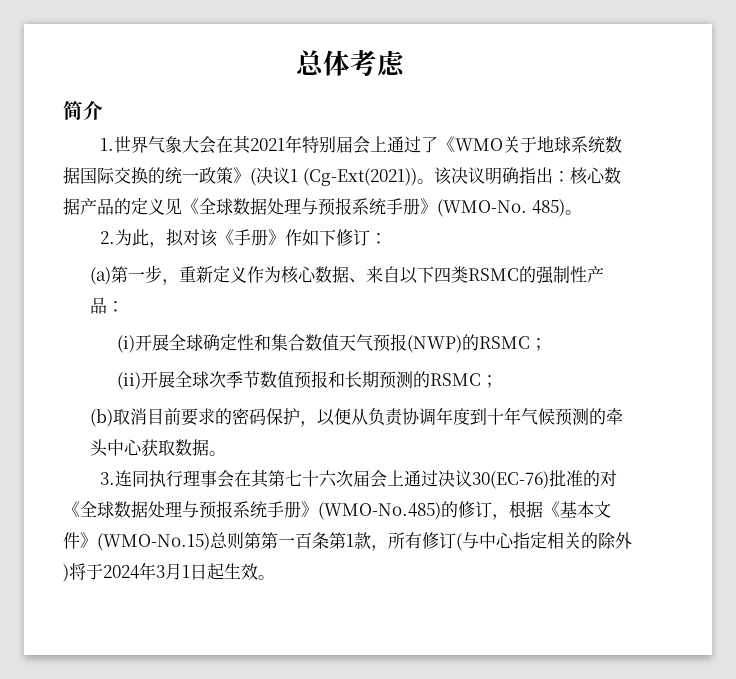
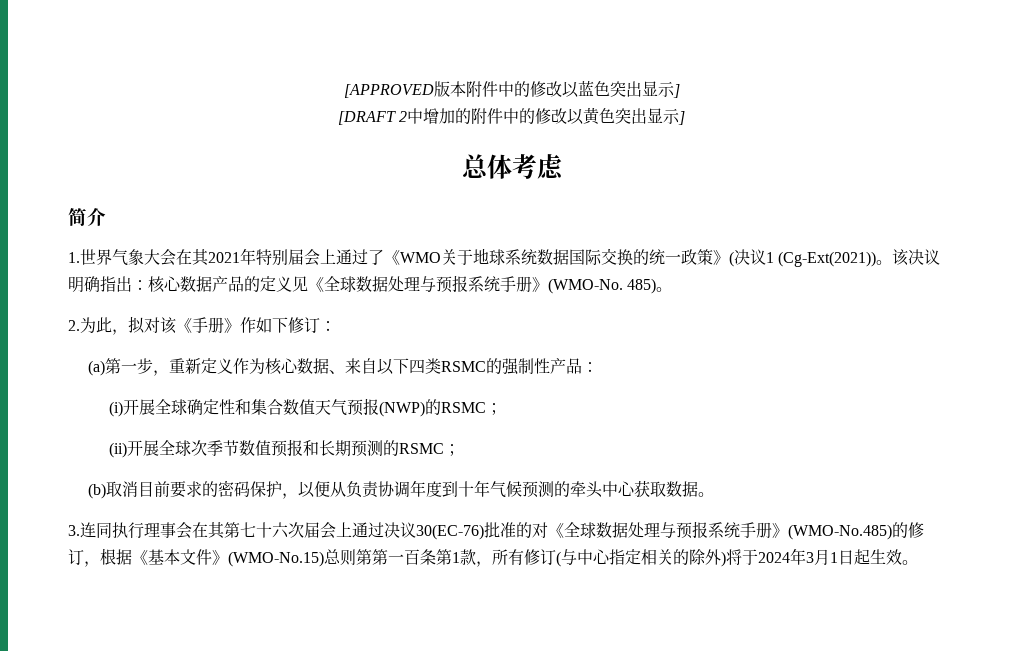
(296, 62) none -> [343,80,680,98] [337,107,686,125] [APPROVED版本附件中的修改以蓝色突出显示] // [DRAFT 2中增加的附件中的修改以黄色突出显示] //

